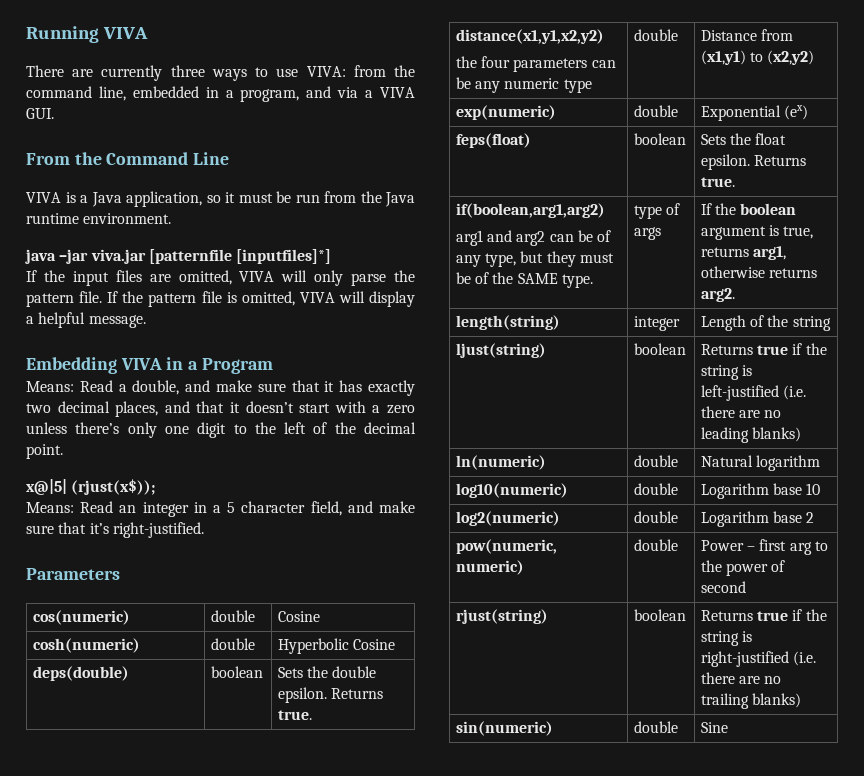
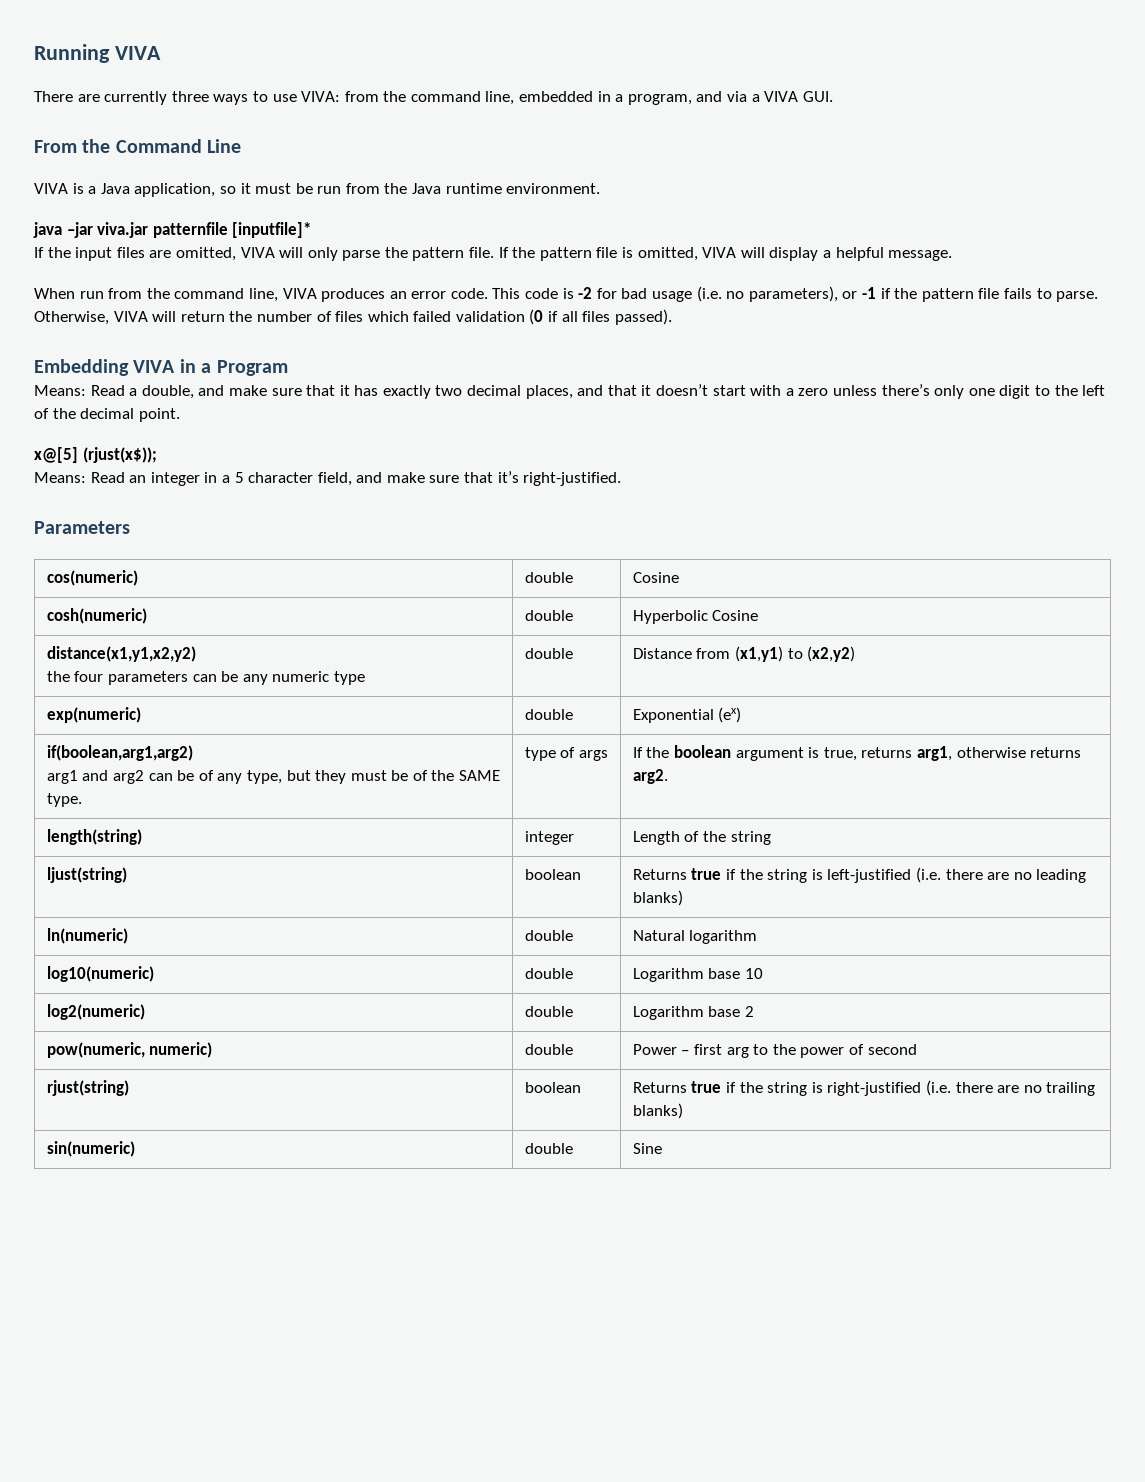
[148,249,332,264] [patternfile [inputfiles]*] -> [152,222,312,238] patternfile [inputfile]*
(146, 321) none -> [34,286,1099,302] [34,309,672,325] // When run from the command line, VIVA produces an error code. This code is -2 for bad usage (i.e. no parameters), or -1 if the pattern file fails to parse. Otherwise, VIVA will return the number of files which failed validation (0 if all files passed).
[26,479,67,495] x@|5| -> [34,447,78,463] x@[5]
[32,666,129,681] [210,666,263,678] [277,666,377,678] [277,687,383,703] [277,710,312,720] // deps(double) | boolean | Sets the double epsilon. Returns true. -> (759, 615) none
[455,133,531,148] [633,133,686,145] [700,133,787,145] [700,154,806,170] [700,177,735,187] // feps(float) | boolean | Sets the float epsilon. Returns true. -> (742, 715) none

